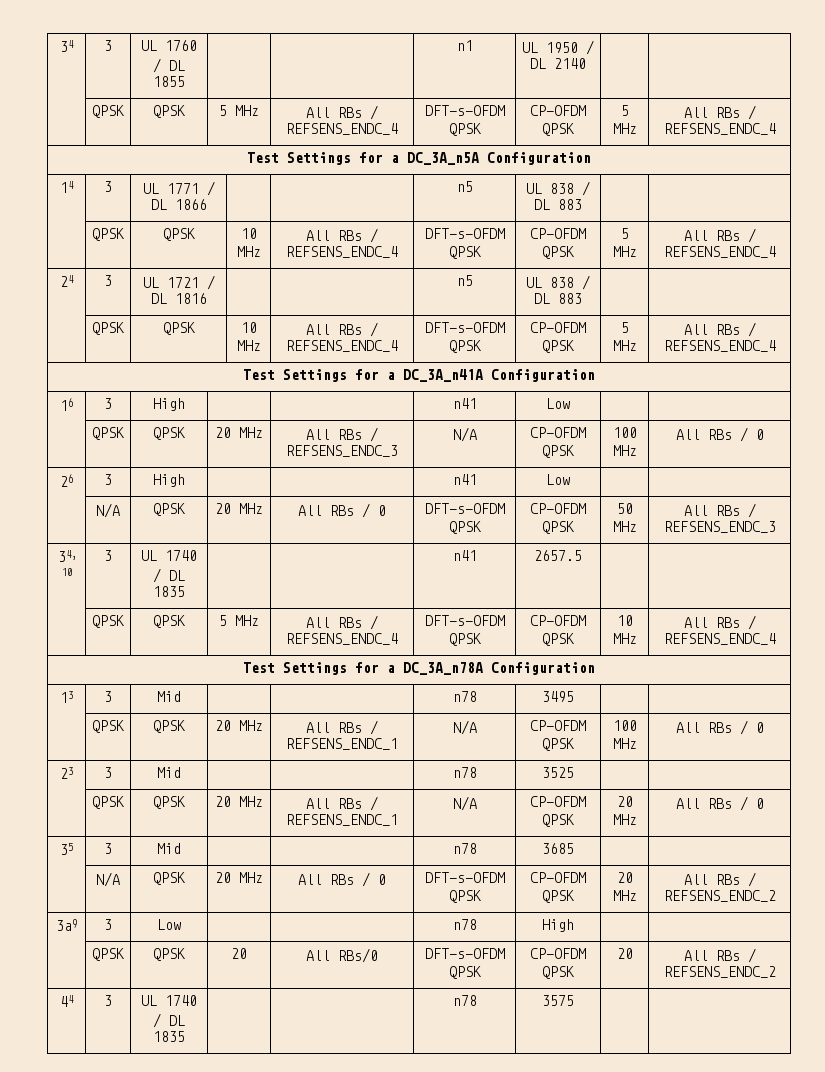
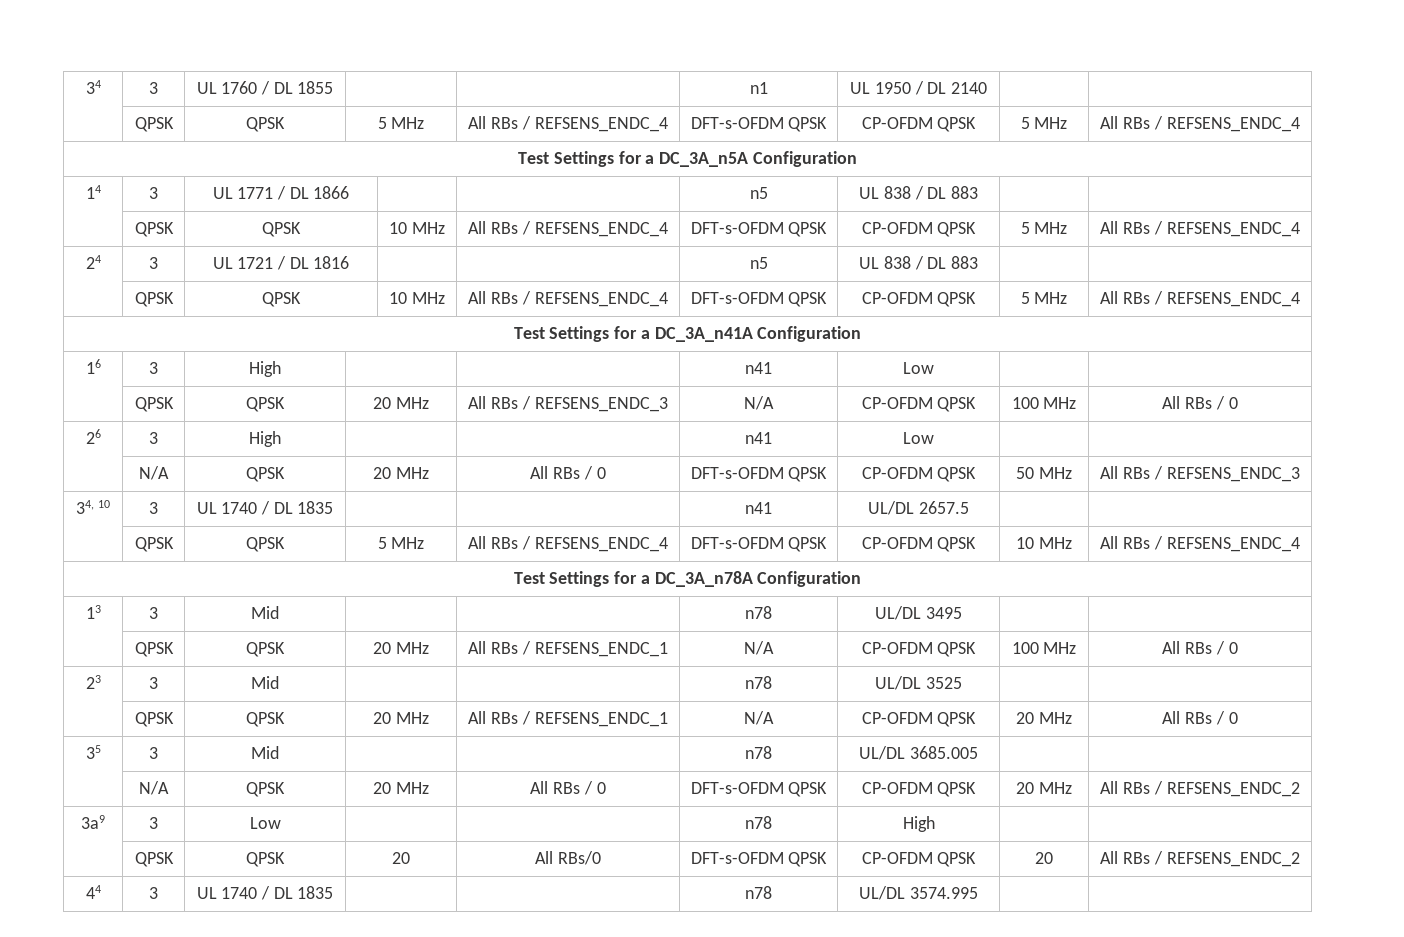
(477, 555) none -> [868,501,915,515] UL/DL
(477, 696) none -> [875,606,922,620] UL/DL
(477, 772) none -> [875,676,922,690] UL/DL
[542,843,574,854] 3685 -> [859,746,978,760] UL/DL 3685.005
[542,995,574,1006] 3575 -> [859,886,978,900] UL/DL 3574.995

